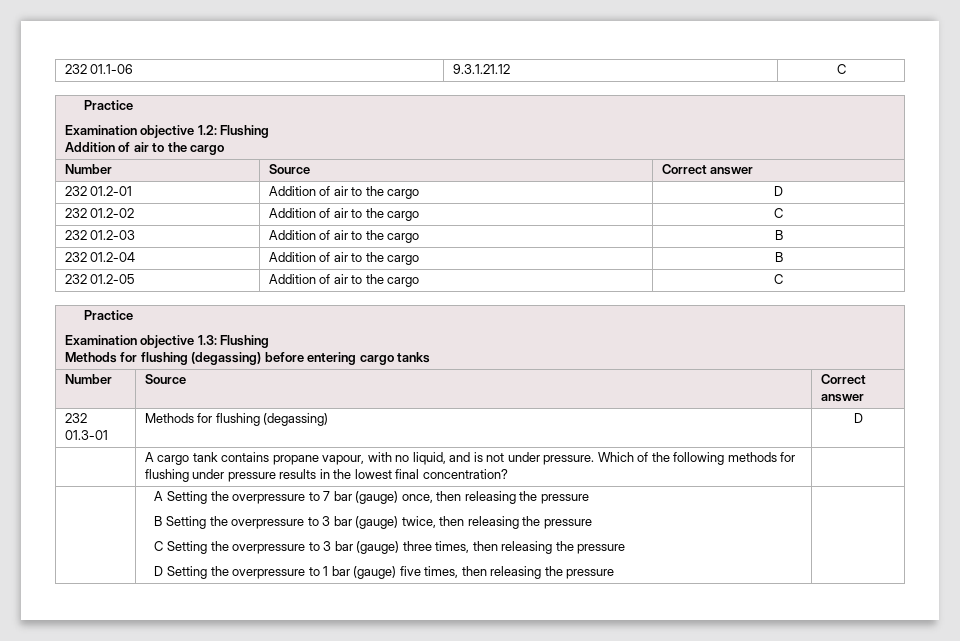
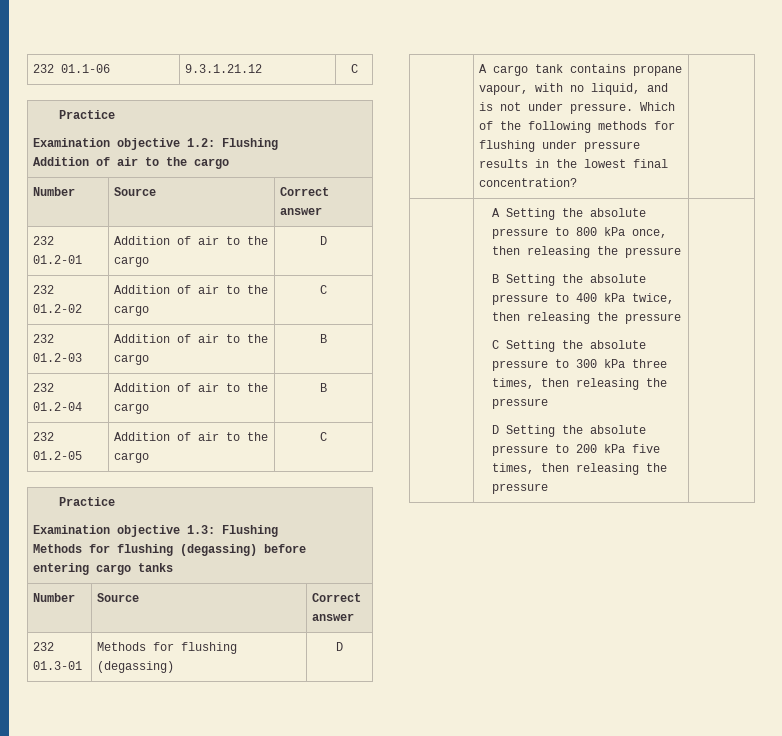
[232,491,399,504] overpressure to 7 bar (gauge) -> [590,208,647,217] [492,227,626,239] absolute pressure to 800 kPa
[231,516,399,529] overpressure to 3 bar (gauge) -> [590,274,647,283] [492,293,626,305] absolute pressure to 400 kPa
[232,541,400,554] overpressure to 3 bar (gauge) -> [590,340,647,349] [492,359,626,371] absolute pressure to 300 kPa
[232,566,397,579] overpressure to 1 bar (gauge) -> [590,425,647,434] [492,444,626,456] absolute pressure to 200 kPa

